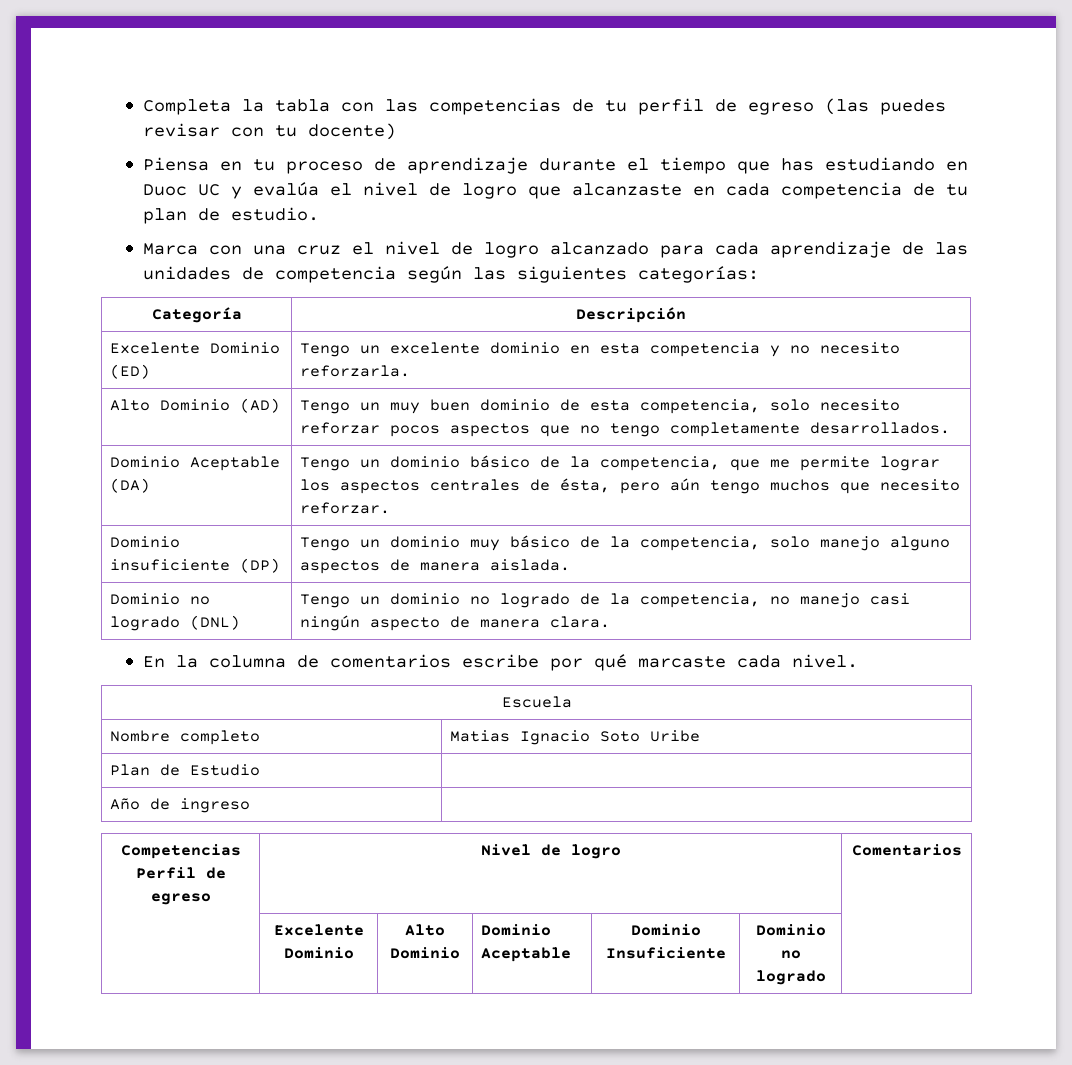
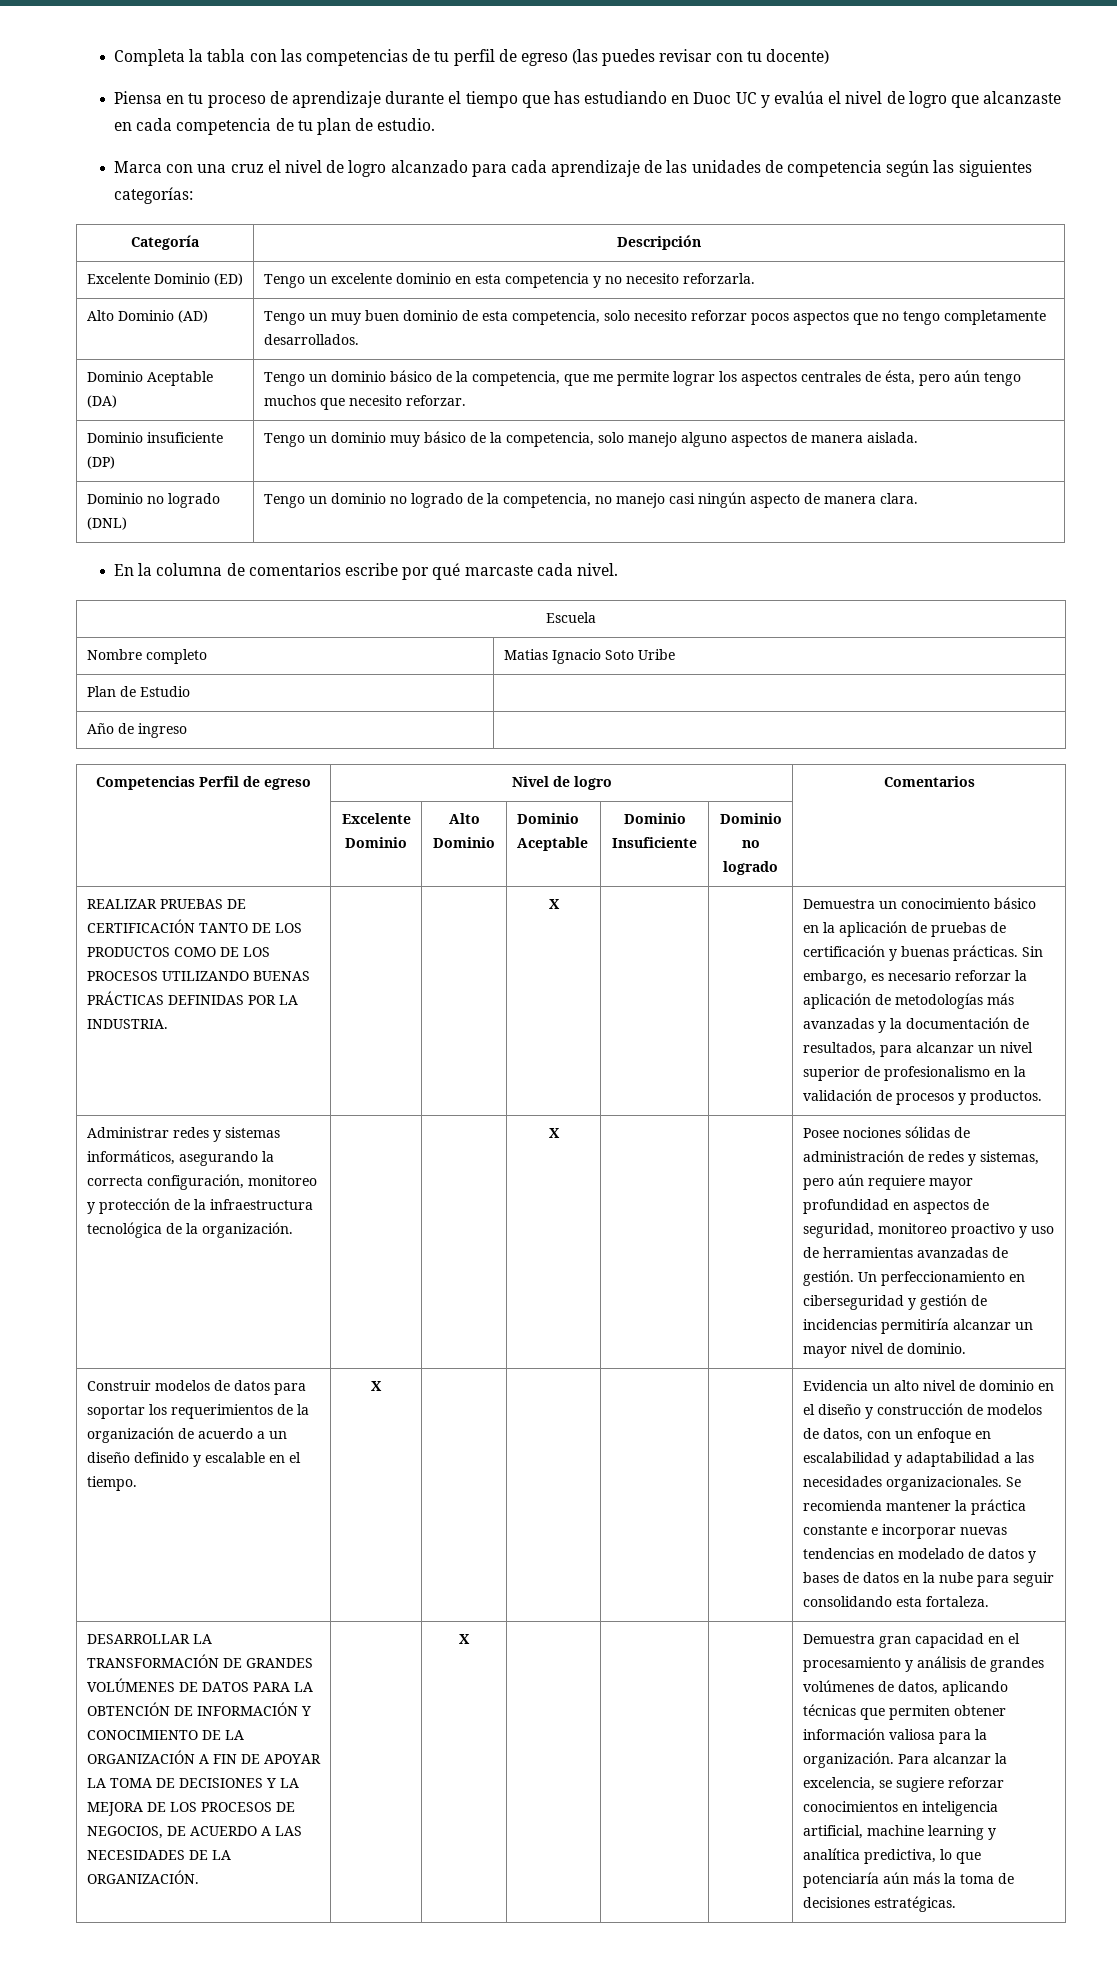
(826, 977) none -> [86,899,246,909] [86,919,302,933] [86,947,270,957] [86,971,310,981] [86,991,298,1005] [86,1019,168,1029] [548,899,560,909] [802,897,1036,909] [802,921,1006,937] [802,945,1043,961] [802,970,1027,985] [802,993,1014,1009] [802,1017,1029,1033] [802,1042,1033,1057] [802,1066,1026,1081] [802,1089,1042,1105] [86,1127,280,1142] [86,1150,274,1166] [86,1174,317,1190] [86,1198,313,1214] [86,1222,293,1238] [548,1128,560,1138] [802,1126,970,1138] [802,1150,1039,1166] [802,1174,973,1190] [802,1199,989,1214] [802,1223,1054,1238] [802,1247,1008,1258] [802,1270,1025,1286] [802,1294,987,1310] [802,1318,1033,1334] [802,1343,966,1358] [86,1380,306,1395] [86,1404,309,1419] [86,1427,287,1443] [86,1452,301,1467] [86,1476,137,1491] [371,1381,382,1391] [802,1380,1054,1391] [802,1403,1042,1419] [802,1428,991,1443] [802,1452,1034,1467] [802,1476,1021,1491] [802,1499,1026,1515] [802,1524,1007,1539] [802,1548,1036,1563] [802,1572,1054,1587] [802,1596,989,1607] [86,1634,212,1644] [86,1654,313,1668] [86,1678,313,1692] [86,1702,311,1716] [86,1730,244,1740] [86,1750,321,1764] [86,1778,299,1788] [86,1802,295,1816] [86,1826,302,1839] [86,1850,231,1860] [86,1870,199,1884] [459,1634,470,1644] [802,1633,1020,1648] [802,1656,1044,1672] [802,1680,1008,1696] [802,1704,1006,1720] [802,1728,987,1744] [802,1752,1007,1768] [802,1777,1004,1792] [802,1801,998,1816] [802,1825,996,1840] [802,1848,981,1864] [802,1872,1014,1888] [802,1896,956,1912] // REALIZAR PRUEBAS DE CERTIFICACIÓN TANTO DE LOS PRODUCTOS COMO DE LOS PROCESOS UTILIZANDO BUENAS PRÁCTICAS DEFINIDAS POR LA INDUSTRIA. | | | X | | | Demuestra un conocimiento básico en la aplicación de pruebas de certificación y buenas prácticas. Sin embargo, es necesario reforzar la aplicación de metodologías más avanzadas y la documentación de resultados, para alcanzar un nivel superior de profesionalismo en la validación de procesos y productos. // Administrar redes y sistemas informáticos, asegurando la correcta configuración, monitoreo y protección de la infraestructura tecnológica de la organización. | | | X | | | Posee nociones sólidas de administración de redes y sistemas, pero aún requiere mayor profundidad en aspectos de seguridad, monitoreo proactivo y uso de herramientas avanzadas de gestión. Un perfeccionamiento en ciberseguridad y gestión de incidencias permitiría alcanzar un mayor nivel de dominio. // Construir modelos de datos para soportar los requerimientos de la organización de acuerdo a un diseño definido y escalable en el tiempo. | X | | | | | Evidencia un alto nivel de dominio en el diseño y construcción de modelos de datos, con un enfoque en escalabilidad y adaptabilidad a las necesidades organizacionales. Se recomienda mantener la práctica constante e incorporar nuevas tendencias en modelado de datos y bases de datos en la nube para seguir consolidando esta fortaleza. // DESARROLLAR LA TRANSFORMACIÓN DE GRANDES VOLÚMENES DE DATOS PARA LA OBTENCIÓN DE INFORMACIÓN Y CONOCIMIENTO DE LA ORGANIZACIÓN A FIN DE APOYAR LA TOMA DE DECISIONES Y LA MEJORA DE LOS PROCESOS DE NEGOCIOS, DE ACUERDO A LAS NECESIDADES DE LA ORGANIZACIÓN. | | X | | | | Demuestra gran capacidad en el procesamiento y análisis de grandes volúmenes de datos, aplicando técnicas que permiten obtener información valiosa para la organización. Para alcanzar la excelencia, se sugiere reforzar conocimientos en inteligencia artificial, machine learning y analítica predictiva, lo que potenciaría aún más la toma de decisiones estratégicas.

